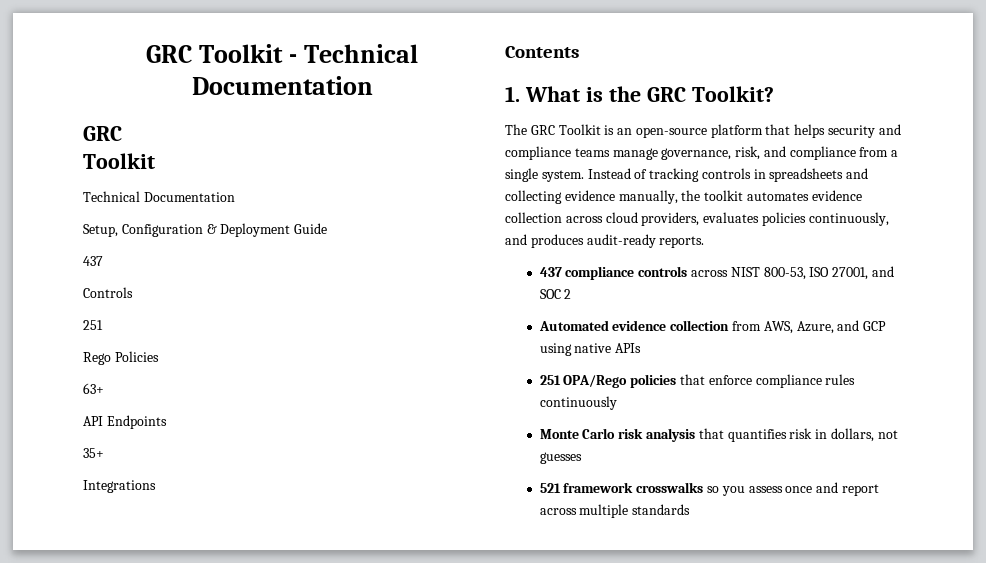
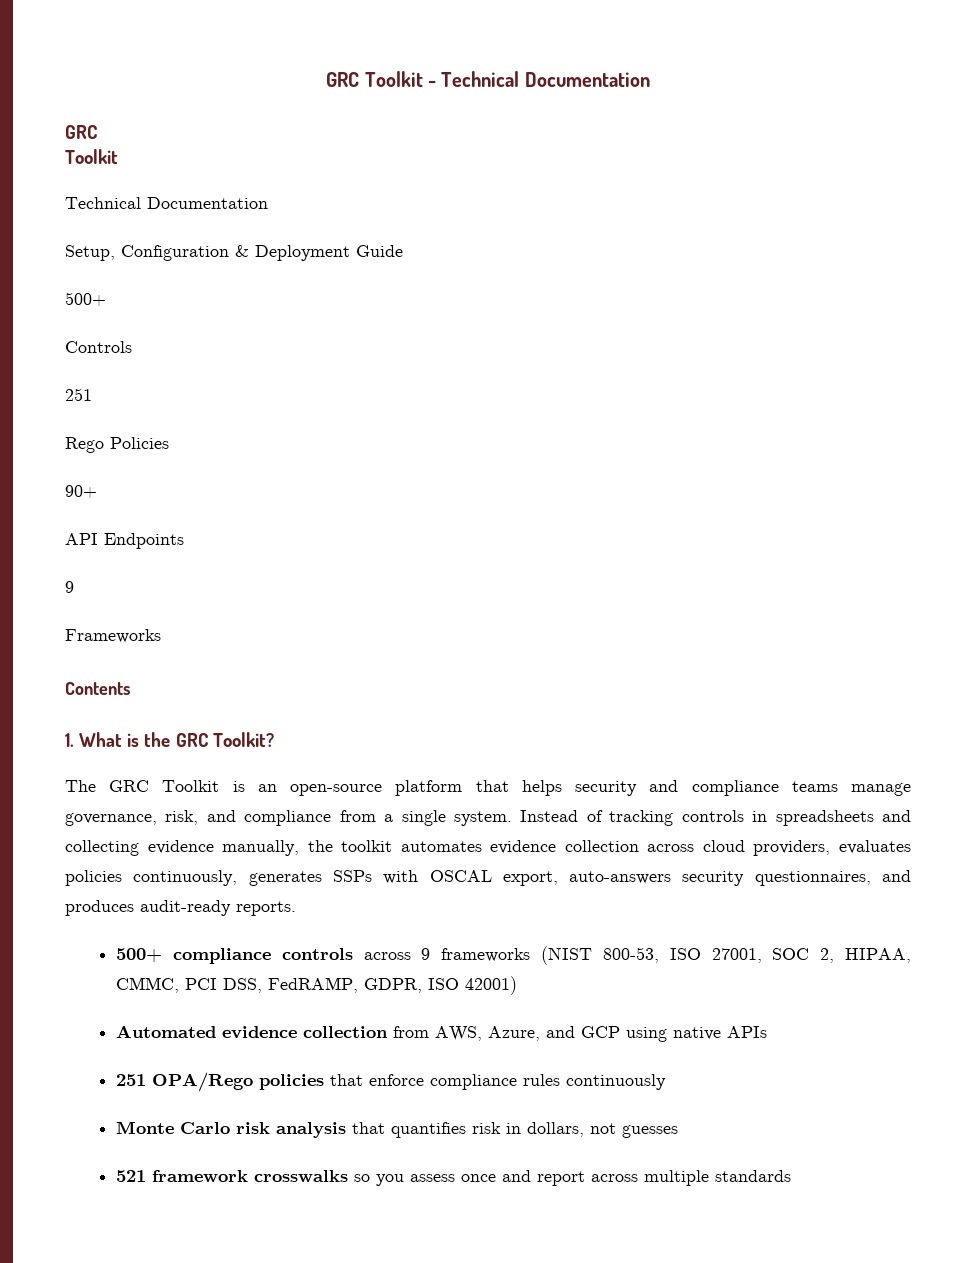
[83,256,103,266] 437 -> [65,292,106,306] 500+
[83,383,104,394] 63+ -> [65,485,97,498] 90+
[83,448,104,458] [83,480,156,493] 35+ // Integrations -> [65,581,74,593] [65,629,161,643] 9 // Frameworks
(889, 219) none -> [248,870,871,886] generates SSPs with OSCAL export, auto-answers security questionnaires,
[539,267,562,277] 437 -> [116,948,163,962] 500+
[730,266,894,280] [539,289,572,299] NIST 800-53, ISO 27001, and SOC 2 -> [421,946,911,965] [116,976,518,995] 9 frameworks (NIST 800-53, ISO 27001, SOC 2, HIPAA, CMMC, PCI DSS, FedRAMP, GDPR, ISO 42001)

